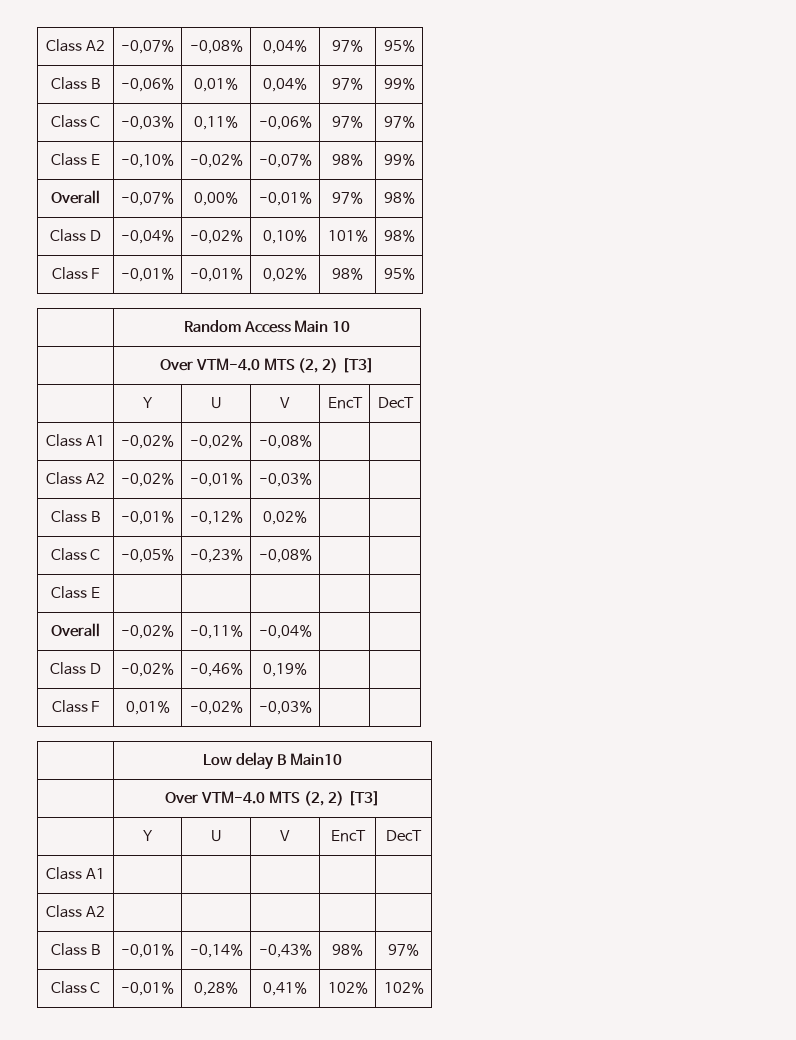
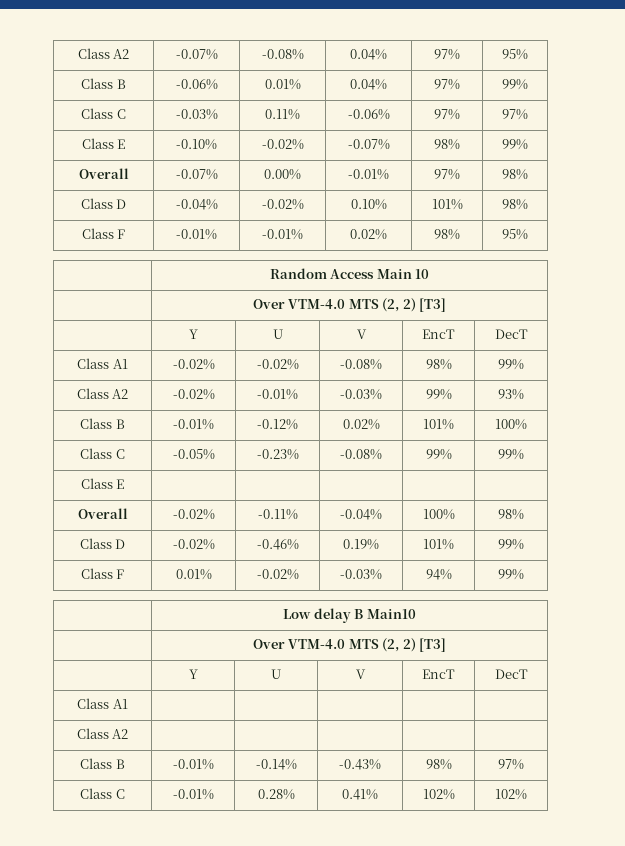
[46,39,105,52] [121,39,174,54] [189,39,243,54] [263,39,307,54] Class A2 | -0,07% | -0,08% | 0,04% -> [77,48,130,59] [175,49,218,60] [261,49,304,60] [350,49,387,60] Class A2 | -0.07% | -0.08% | 0.04%
[121,77,174,92] [194,77,238,92] [263,77,307,92] -0,06% | 0,01% | 0,04% -> [175,79,218,90] [264,79,301,90] [350,79,387,90] -0.06% | 0.01% | 0.04%
[121,115,174,130] [194,115,238,130] [258,115,312,130] -0,03% | 0,11% | -0,06% -> [175,109,218,120] [265,109,300,120] [347,109,390,120] -0.03% | 0.11% | -0.06%
[121,153,174,168] [189,153,243,168] [258,153,312,168] -0,10% | -0,02% | -0,07% -> [176,139,217,150] [261,139,304,150] [347,139,390,150] -0.10% | -0.02% | -0.07%
[121,191,174,206] [194,191,238,206] [258,191,312,206] -0,07% | 0,00% | -0,01% -> [175,169,218,180] [264,169,301,180] [348,169,389,180] -0.07% | 0.00% | -0.01%
[121,229,174,244] [189,229,243,244] [263,229,307,244] -0,04% | -0,02% | 0,10% -> [175,199,218,210] [261,199,304,210] [350,199,387,210] -0.04% | -0.02% | 0.10%
[121,267,174,282] [189,267,243,282] [263,267,307,282] -0,01% | -0,01% | 0,02% -> [176,229,217,240] [262,229,303,240] [350,229,387,240] -0.01% | -0.01% | 0.02%
[121,434,174,449] [189,434,243,449] [258,434,312,449] [46,472,105,485] [121,472,174,487] [189,472,243,487] [258,472,312,487] [51,510,100,523] [121,510,174,525] [189,510,243,525] [263,510,307,525] [50,548,101,561] [121,548,174,563] [189,548,243,563] [258,548,312,563] [51,586,100,599] [51,623,100,637] [121,624,174,639] [189,624,243,639] [258,624,312,639] [50,662,101,675] [121,662,174,677] [189,662,243,677] [263,662,307,677] [51,700,100,713] [125,700,170,715] [189,700,243,715] [258,700,312,715] -0,02% | -0,02% | -0,08% | | // Class A2 | -0,02% | -0,01% | -0,03% | | // Class B | -0,01% | -0,12% | 0,02% | | // Class C | -0,05% | -0,23% | -0,08% | | // Class E | | | | | // Overall | -0,02% | -0,11% | -0,04% | | // Class D | -0,02% | -0,46% | 0,19% | | // Class F | 0,01% | -0,02% | -0,03% | | -> [172,359,215,370] [256,359,299,370] [340,359,382,370] [425,359,452,370] [498,359,524,370] [76,388,129,399] [172,389,215,400] [257,389,298,400] [340,389,382,400] [425,389,452,400] [498,389,524,400] [80,418,125,429] [173,419,214,430] [257,419,298,430] [342,419,380,430] [423,419,454,430] [495,419,527,430] [80,448,125,459] [172,449,215,460] [256,449,299,460] [340,449,382,460] [425,449,452,460] [498,449,524,460] [80,478,125,489] [77,508,128,519] [172,509,215,520] [257,509,298,520] [340,509,382,520] [422,509,455,520] [498,509,524,520] [79,538,126,549] [172,539,215,550] [256,539,299,550] [343,539,379,550] [423,539,454,550] [498,539,524,550] [80,568,125,579] [175,569,212,580] [256,569,299,580] [340,569,382,580] [425,569,452,580] [498,569,524,580] -0.02% | -0.02% | -0.08% | 98% | 99% // Class A2 | -0.02% | -0.01% | -0.03% | 99% | 93% // Class B | -0.01% | -0.12% | 0.02% | 101% | 100% // Class C | -0.05% | -0.23% | -0.08% | 99% | 99% // Class E | | | | | // Overall | -0.02% | -0.11% | -0.04% | 100% | 98% // Class D | -0.02% | -0.46% | 0.19% | 101% | 99% // Class F | 0.01% | -0.02% | -0.03% | 94% | 99%
[121,943,174,958] [189,943,243,958] [258,943,312,958] -0,01% | -0,14% | -0,43% -> [172,759,214,770] [255,759,297,770] [339,759,381,770] -0.01% | -0.14% | -0.43%
[121,981,174,996] [194,981,238,996] [263,981,307,996] -0,01% | 0,28% | 0,41% -> [172,789,214,800] [257,789,295,800] [342,789,378,800] -0.01% | 0.28% | 0.41%

